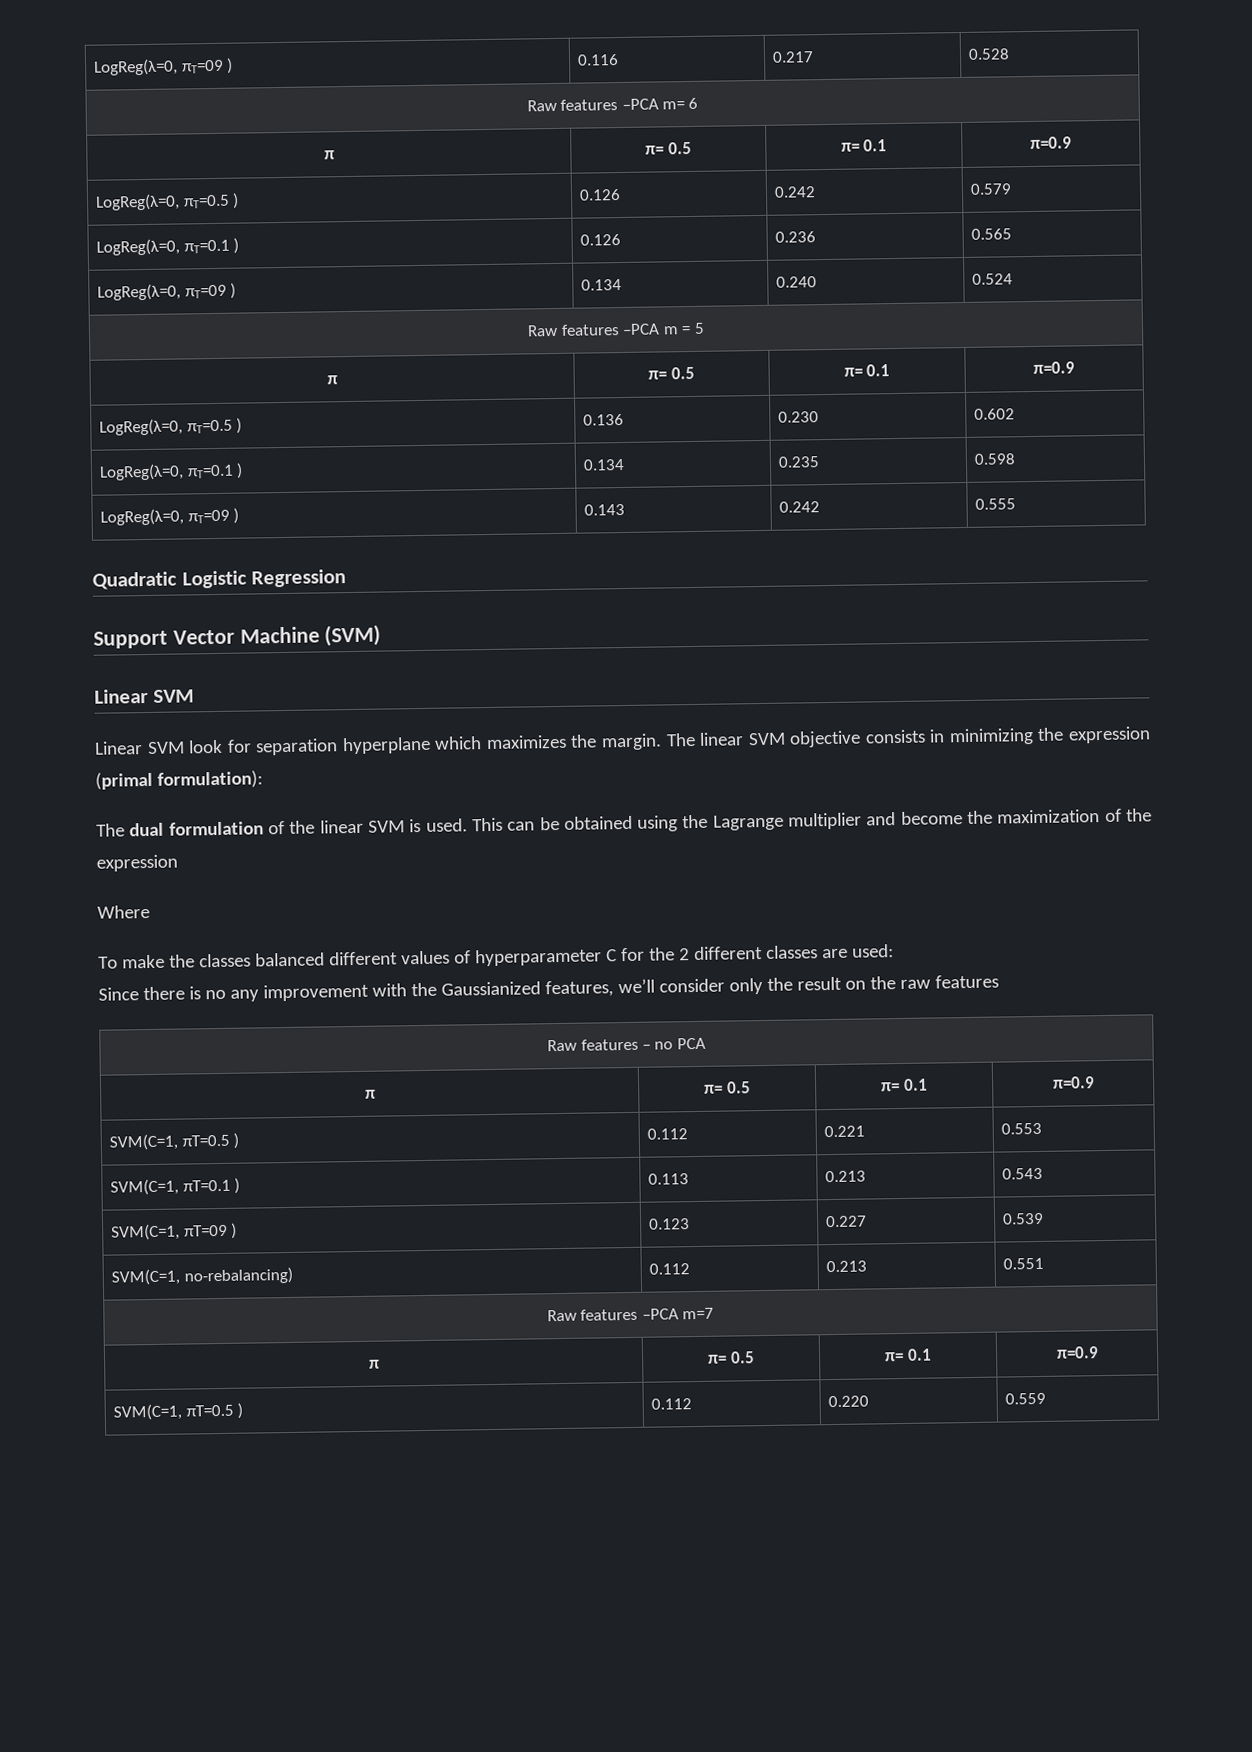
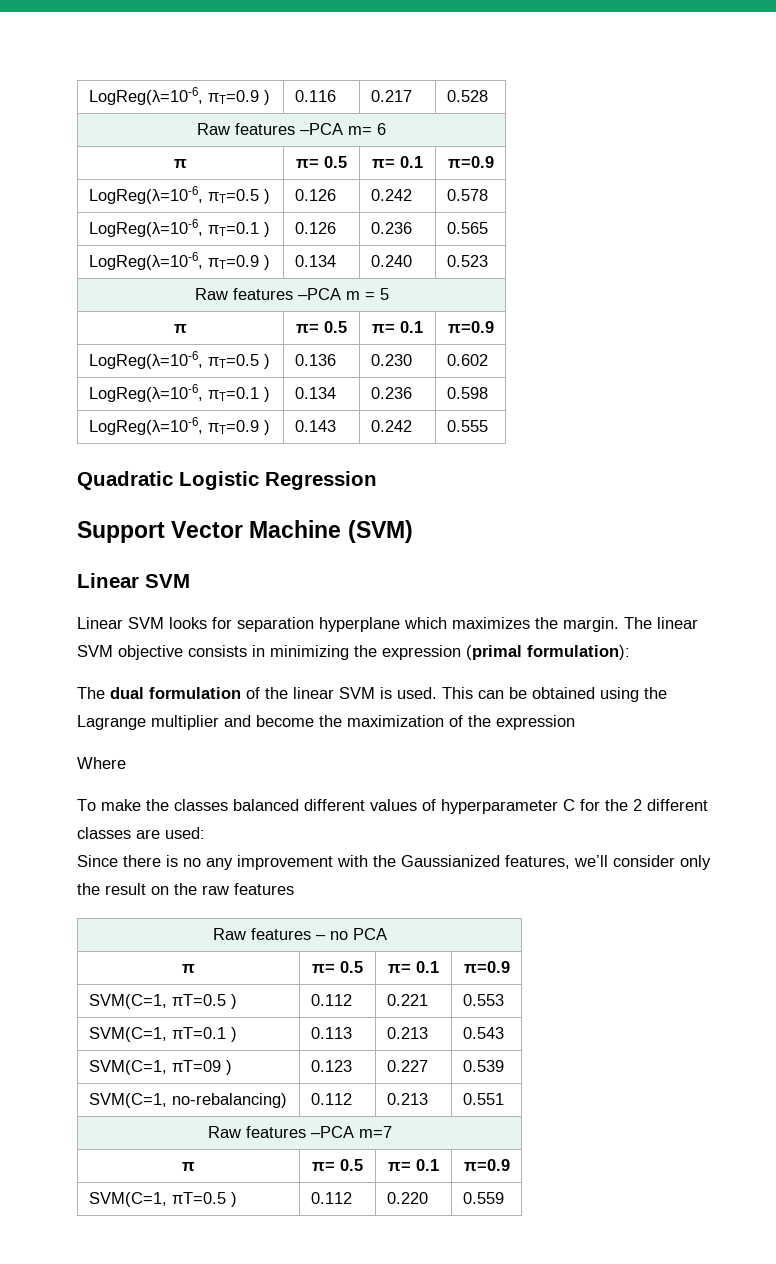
[93,58,224,76] LogReg(λ=0, πT=09 -> [88,87,259,105] LogReg(λ=10-6, πT=0.9
[95,193,181,211] LogReg(λ=0, -> [88,186,203,204] LogReg(λ=10-6,
[970,183,1013,195] [96,238,181,256] 0.579 // LogReg(λ=0, -> [446,189,488,201] [88,219,203,237] 0.578 // LogReg(λ=10-6,
[97,283,227,301] LogReg(λ=0, πT=09 -> [88,252,259,270] LogReg(λ=10-6, πT=0.9
[972,273,1014,285] 0.524 -> [446,255,488,267] 0.523
[99,418,184,436] LogReg(λ=0, -> [88,351,203,369] LogReg(λ=10-6,
[99,463,185,481] LogReg(λ=0, -> [88,384,203,402] LogReg(λ=10-6,
[778,456,821,468] 0.235 -> [370,387,412,399] 0.236
[100,508,230,526] LogReg(λ=0, πT=09 -> [88,417,259,435] LogReg(λ=10-6, πT=0.9
[188,739,224,754] look -> [169,617,207,629] looks

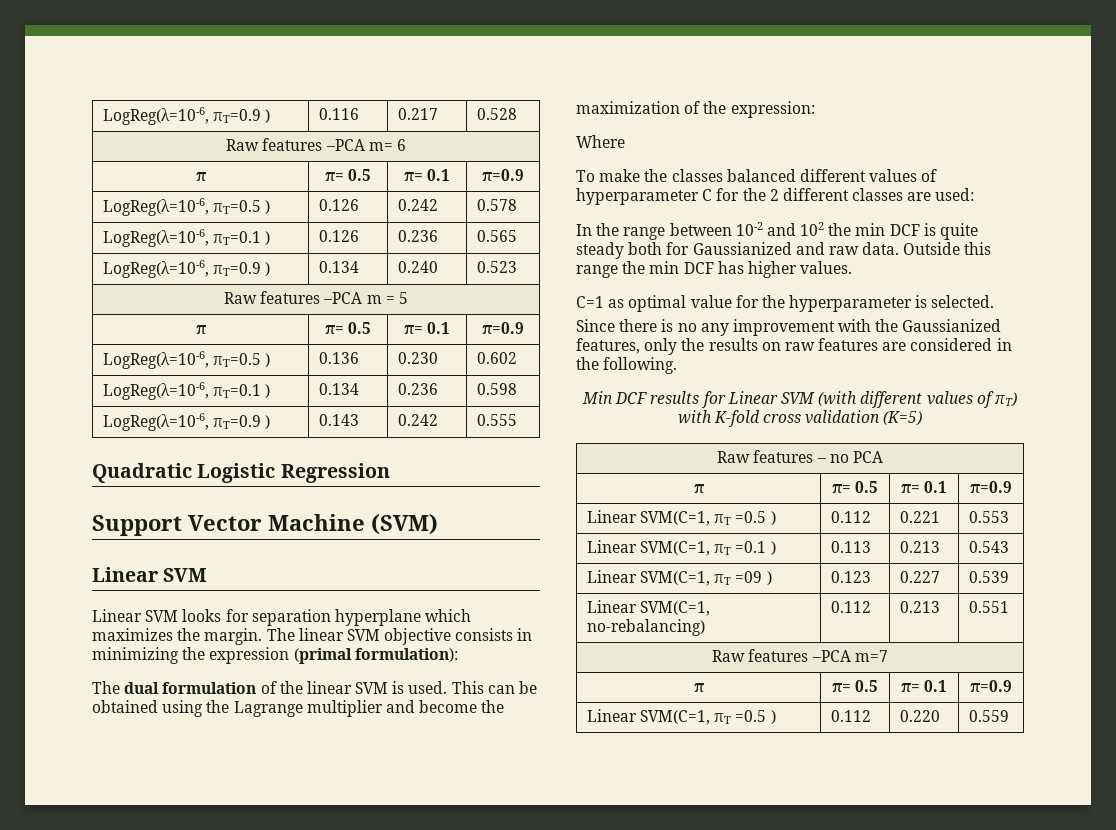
[496,715,575,730] expression -> [730,101,815,118] expression:
(205, 833) none -> [576,222,979,240] [576,242,992,259] [576,261,853,278] [576,295,995,312] // In the range between 10-2 and 102 the min DCF is quite steady both for Gaussianized and raw data. Outside this range the min DCF has higher values. // C=1 as optimal value for the hyperparameter is selected.
[574,855,711,870] [77,883,294,895] we’ll consider only the result on the raw features -> [644,338,1012,355] [576,357,678,374] [582,391,1017,408] [677,410,923,427] only the results on raw features are considered in the following. // Min DCF results for Linear SVM (with different values of πT) with K-fold cross validation (K=5)
[88,994,226,1009] SVM(C=1, πT=0.5 -> [586,510,767,526] Linear SVM(C=1, πT =0.5
[88,1027,226,1042] SVM(C=1, πT=0.1 -> [586,540,767,556] Linear SVM(C=1, πT =0.1
[88,1060,221,1075] SVM(C=1, πT=09 -> [586,570,763,586] Linear SVM(C=1, πT =09
(504, 1066) none -> [586,600,637,613] Linear
[88,1192,226,1207] SVM(C=1, πT=0.5 -> [586,709,767,725] Linear SVM(C=1, πT =0.5

